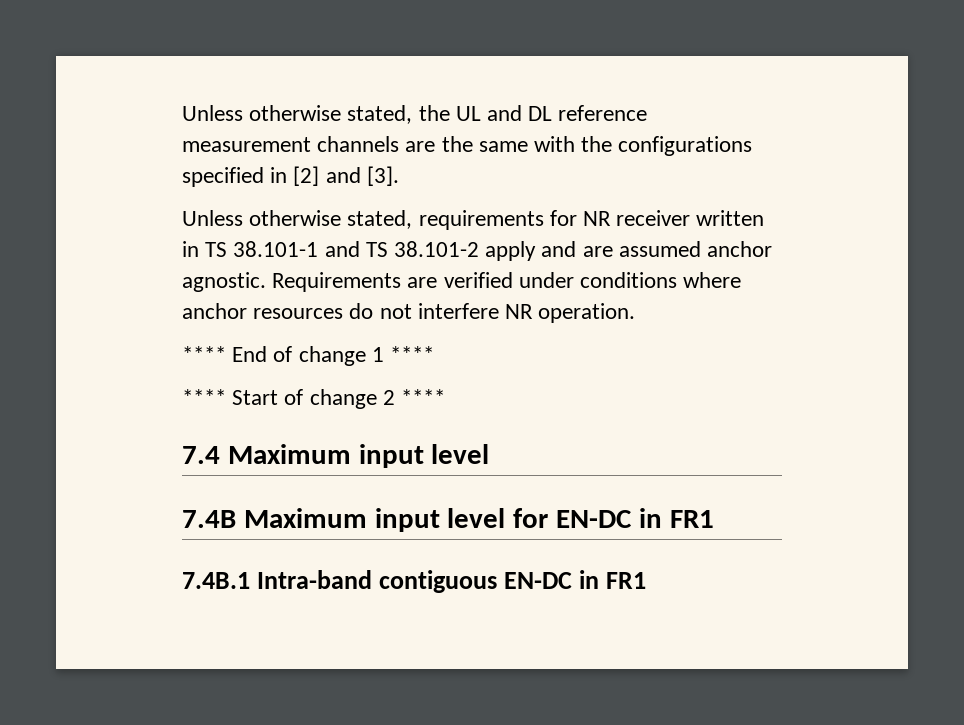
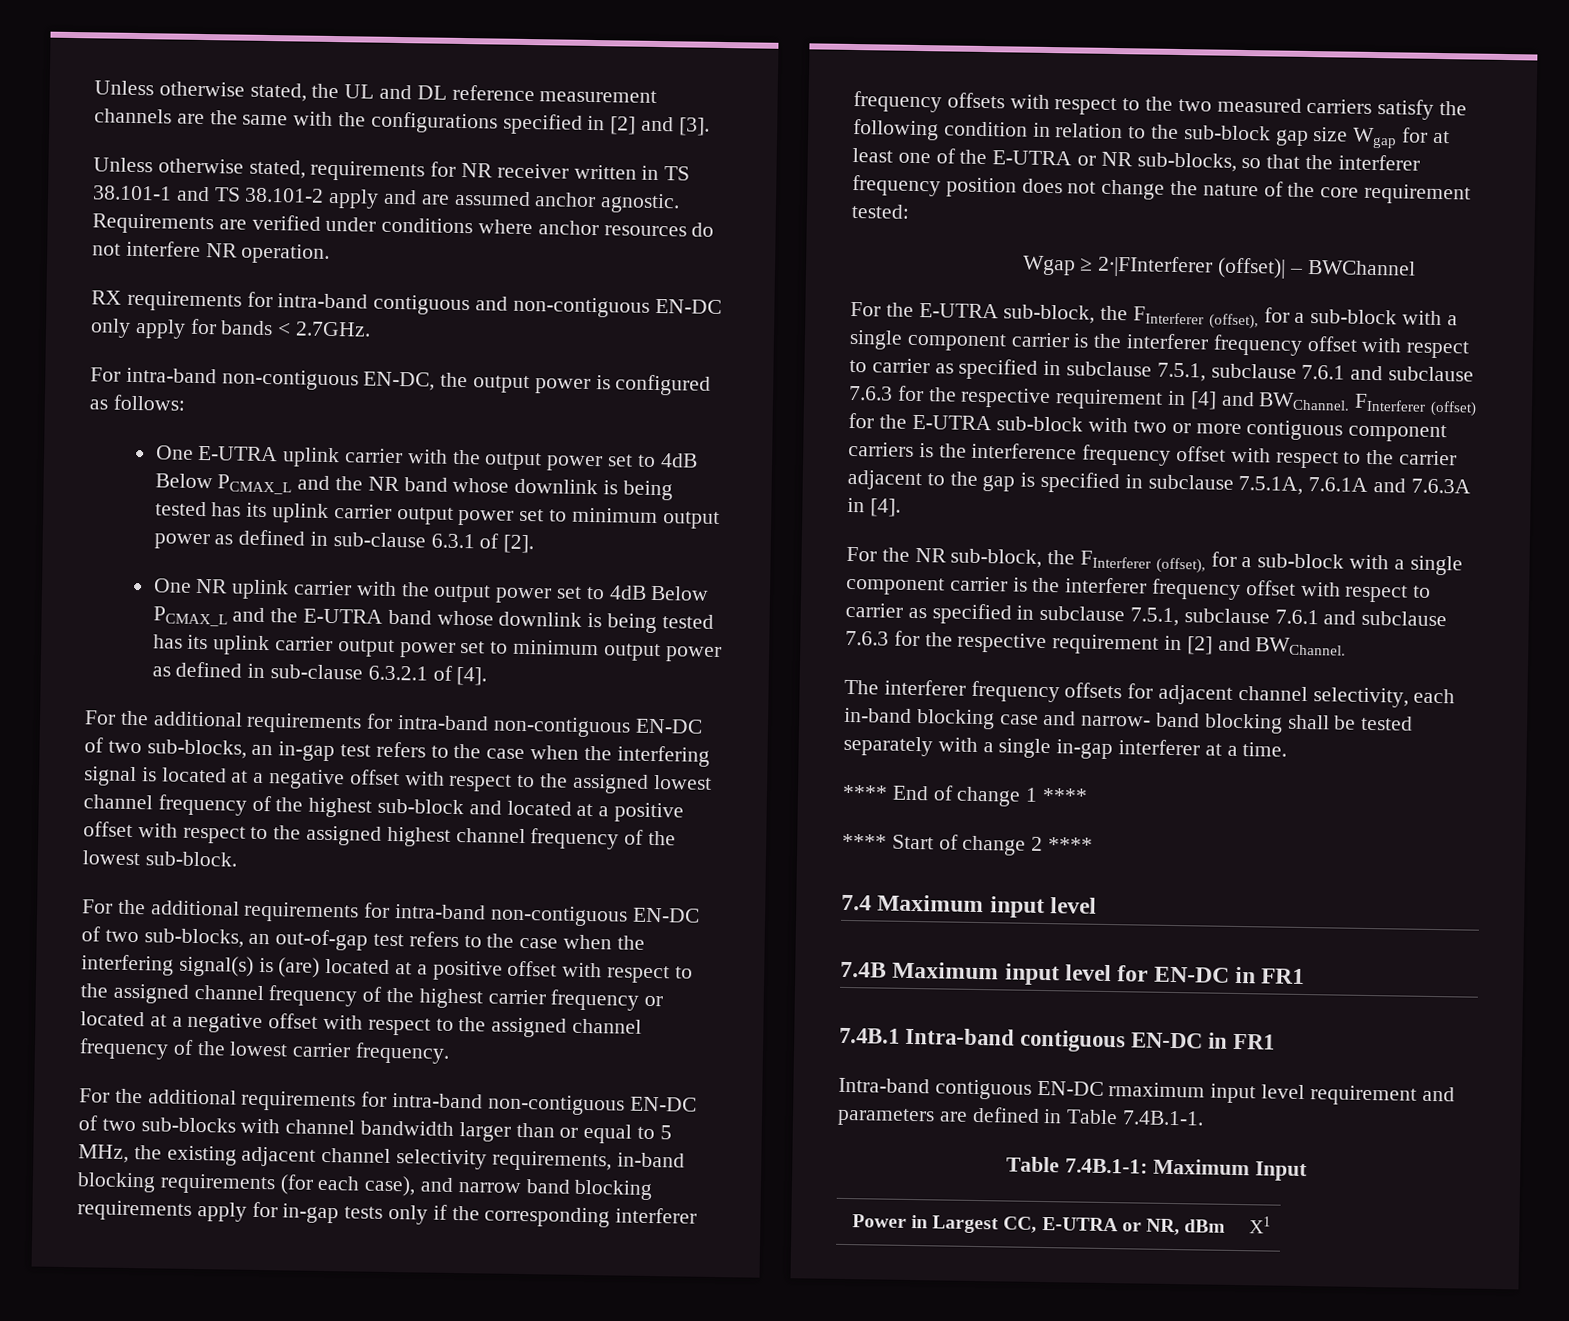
(636, 313) none -> [91,290,722,318] [90,318,372,339] [90,367,712,396] [89,394,185,411] [155,445,698,472] [154,473,673,501] [154,501,720,529] [153,529,535,554] [152,578,710,604] [152,606,714,634] [152,634,722,663] [151,661,488,686] [84,710,703,738] [84,737,710,767] [84,766,712,794] [83,794,685,823] [83,821,677,850] [82,850,237,867] [82,899,700,927] [81,926,645,951] [81,954,693,984] [80,983,664,1011] [80,1011,643,1038] [79,1038,451,1064] [79,1088,697,1116] [78,1115,672,1144] [78,1144,685,1172] [77,1172,653,1201] [77,1200,698,1228] [853,90,1468,120] [853,118,1450,149] [852,147,1420,172] [852,174,1472,205] [851,203,910,219] [1021,255,1416,279] [850,301,1458,330] [849,329,1470,359] [849,358,1475,382] [849,385,1478,417] [848,412,1448,443] [848,441,1458,469] [847,469,1471,495] [847,497,901,517] [846,546,1463,576] [846,576,1432,603] [845,602,1448,627] [845,630,1347,656] [844,679,1456,708] [844,707,1414,734] [843,735,1288,760] // RX requirements for intra-band contiguous and non-contiguous EN-DC only apply for bands < 2.7GHz. // For intra-band non-contiguous EN-DC, the output power is configured as follows: // One E-UTRA uplink carrier with the output power set to 4dB Below PCMAX_L and the NR band whose downlink is being tested has its uplink carrier output power set to minimum output power as defined in sub-clause 6.3.1 of [2]. // One NR uplink carrier with the output power set to 4dB Below PCMAX_L and the E-UTRA band whose downlink is being tested has its uplink carrier output power set to minimum output power as defined in sub-clause 6.3.2.1 of [4]. // For the additional requirements for intra-band non-contiguous EN-DC of two sub-blocks, an in-gap test refers to the case when the interfering signal is located at a negative offset with respect to the assigned lowest channel frequency of the highest sub-block and located at a positive offset with respect to the assigned highest channel frequency of the lowest sub-block. // For the additional requirements for intra-band non-contiguous EN-DC of two sub-blocks, an out-of-gap test refers to the case when the interfering signal(s) is (are) located at a positive offset with respect to the assigned channel frequency of the highest carrier frequency or located at a negative offset with respect to the assigned channel frequency of the lowest carrier frequency. // For the additional requirements for intra-band non-contiguous EN-DC of two sub-blocks with channel bandwidth larger than or equal to 5 MHz, the existing adjacent channel selectivity requirements, in-band blocking requirements (for each case), and narrow band blocking requirements apply for in-gap tests only if the corresponding interferer frequency offsets with respect to the two measured carriers satisfy the following condition in relation to the sub-block gap size Wgap for at least one of the E-UTRA or NR sub-blocks, so that the interferer frequency position does not change the nature of the core requirement tested: // Wgap ≥ 2∙|FInterferer (offset)| – BWChannel // For the E-UTRA sub-block, the FInterferer (offset), for a sub-block with a single component carrier is the interferer frequency offset with respect to carrier as specified in subclause 7.5.1, subclause 7.6.1 and subclause 7.6.3 for the respective requirement in [4] and BWChannel. FInterferer (offset) for the E-UTRA sub-block with two or more contiguous component carriers is the interference frequency offset with respect to the carrier adjacent to the gap is specified in subclause 7.5.1A, 7.6.1A and 7.6.3A in [4]. // For the NR sub-block, the FInterferer (offset), for a sub-block with a single component carrier is the interferer frequency offset with respect to carrier as specified in subclause 7.5.1, subclause 7.6.1 and subclause 7.6.3 for the respective requirement in [2] and BWChannel. // The interferer frequency offsets for adjacent channel selectivity, each in-band blocking case and narrow- band blocking shall be tested separately with a single in-gap interferer at a time.
(647, 580) none -> [838,1077,1455,1106] [837,1106,1205,1127] [1006,1156,1308,1182] [851,1214,1226,1236] [1249,1216,1271,1234] // Intra-band contiguous EN-DC rmaximum input level requirement and parameters are defined in Table 7.4B.1-1. // Table 7.4B.1-1: Maximum Input // Power in Largest CC, E-UTRA or NR, dBm | X1

